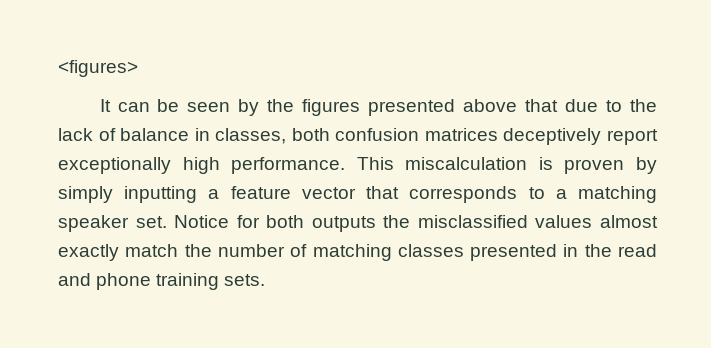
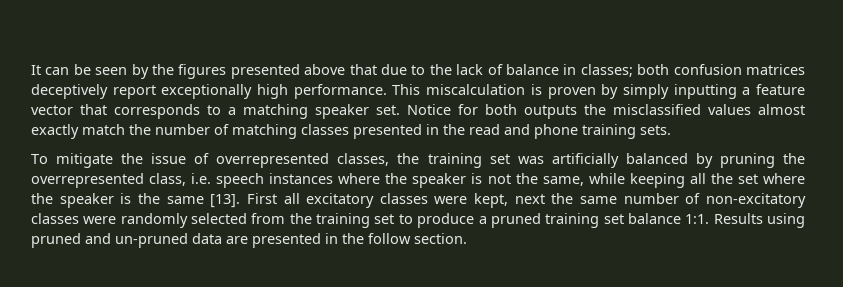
[58,60,138,77] <figures> // -> (31, 70) none
[215,128,287,144] classes, -> [580,64,633,77] classes;
(266, 280) none -> [31,153,806,168] [31,173,805,188] [31,193,806,208] [31,213,806,228] [31,233,467,248] // To mitigate the issue of overrepresented classes, the training set was artificially balanced by pruning the overrepresented class, i.e. speech instances where the speaker is not the same, while keeping all the set where the speaker is the same [13]. First all excitatory classes were kept, next the same number of non-excitatory classes were randomly selected from the training set to produce a pruned training set balance 1:1. Results using pruned and un-pruned data are presented in the follow section.

